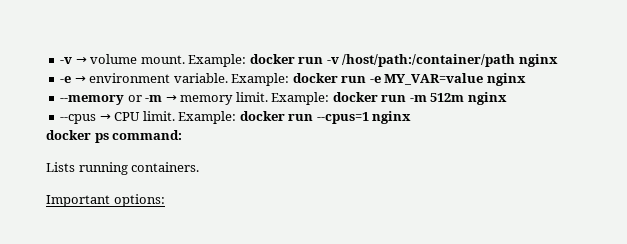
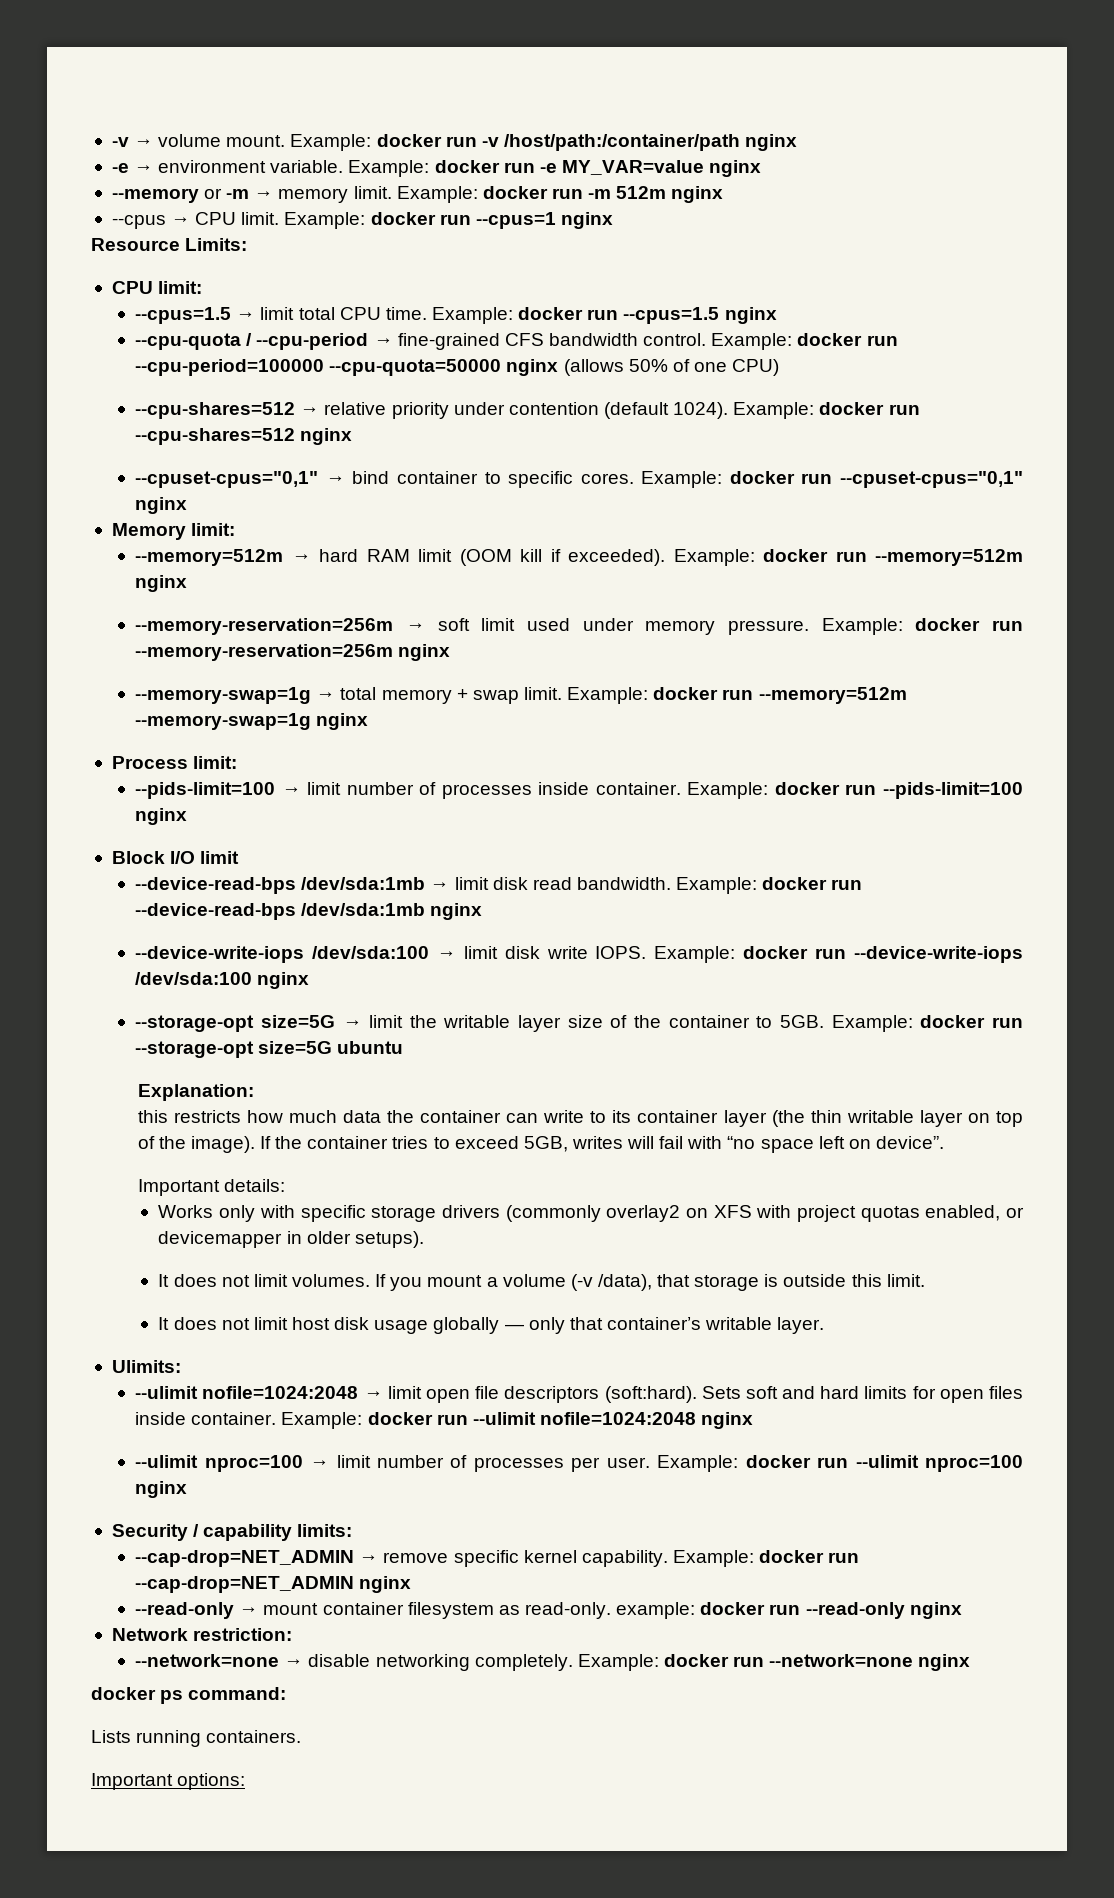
(412, 117) none -> [91,238,248,251] [111,281,203,294] [135,307,777,324] [135,333,898,350] [135,359,780,376] [135,402,920,419] [135,428,353,445] [135,471,1024,488] [135,497,188,514] [111,523,236,540] [135,549,1024,566] [135,575,188,592] [135,618,1023,635] [135,644,451,661] [135,687,907,704] [135,713,369,730] [111,756,238,769] [135,782,1024,799] [135,808,188,825] [111,851,240,864] [135,877,863,894] [135,903,483,920] [135,946,1024,963] [135,972,310,989] [135,1015,1023,1032] [135,1041,404,1058] [137,1084,254,1101] [137,1110,1023,1127] [137,1136,944,1153] [137,1179,285,1196] [158,1205,1024,1222] [158,1231,424,1248] [158,1274,925,1291] [158,1317,825,1334] [111,1360,181,1373] [135,1386,1023,1403] [135,1412,754,1429] [135,1455,1024,1472] [135,1481,188,1498] [111,1524,353,1541] [135,1550,860,1567] [135,1576,412,1593] [135,1602,962,1619] [111,1628,293,1641] [135,1654,971,1671] // Resource Limits: // CPU limit: // --cpus=1.5 → limit total CPU time. Example: docker run --cpus=1.5 nginx // --cpu-quota / --cpu-period → fine-grained CFS bandwidth control. Example: docker run --cpu-period=100000 --cpu-quota=50000 nginx (allows 50% of one CPU) // --cpu-shares=512 → relative priority under contention (default 1024). Example: docker run --cpu-shares=512 nginx // --cpuset-cpus="0,1" → bind container to specific cores. Example: docker run --cpuset-cpus="0,1" nginx // Memory limit: // --memory=512m → hard RAM limit (OOM kill if exceeded). Example: docker run --memory=512m nginx // --memory-reservation=256m → soft limit used under memory pressure. Example: docker run --memory-reservation=256m nginx // --memory-swap=1g → total memory + swap limit. Example: docker run --memory=512m --memory-swap=1g nginx // Process limit: // --pids-limit=100 → limit number of processes inside container. Example: docker run --pids-limit=100 nginx // Block I/O limit // --device-read-bps /dev/sda:1mb → limit disk read bandwidth. Example: docker run --device-read-bps /dev/sda:1mb nginx // --device-write-iops /dev/sda:100 → limit disk write IOPS. Example: docker run --device-write-iops /dev/sda:100 nginx // --storage-opt size=5G → limit the writable layer size of the container to 5GB. Example: docker run --storage-opt size=5G ubuntu // Explanation: // this restricts how much data the container can write to its container layer (the thin writable layer on top of the image). If the container tries to exceed 5GB, writes will fail with “no space left on device”. // Important details: // Works only with specific storage drivers (commonly overlay2 on XFS with project quotas enabled, or devicemapper in older setups). // It does not limit volumes. If you mount a volume (-v /data), that storage is outside this limit. // It does not limit host disk usage globally — only that container’s writable layer. // Ulimits: // --ulimit nofile=1024:2048 → limit open file descriptors (soft:hard). Sets soft and hard limits for open files inside container. Example: docker run --ulimit nofile=1024:2048 nginx // --ulimit nproc=100 → limit number of processes per user. Example: docker run --ulimit nproc=100 nginx // Security / capability limits: // --cap-drop=NET_ADMIN → remove specific kernel capability. Example: docker run --cap-drop=NET_ADMIN nginx // --read-only → mount container filesystem as read-only. example: docker run --read-only nginx // Network restriction: // --network=none → disable networking completely. Example: docker run --network=none nginx

